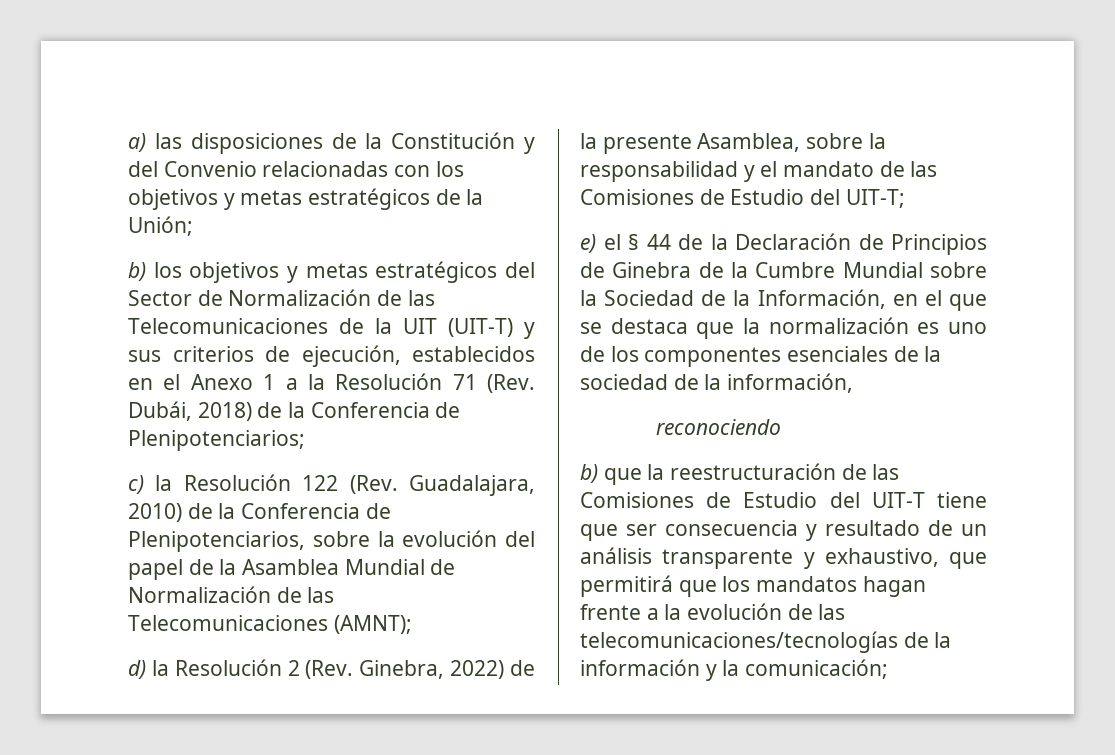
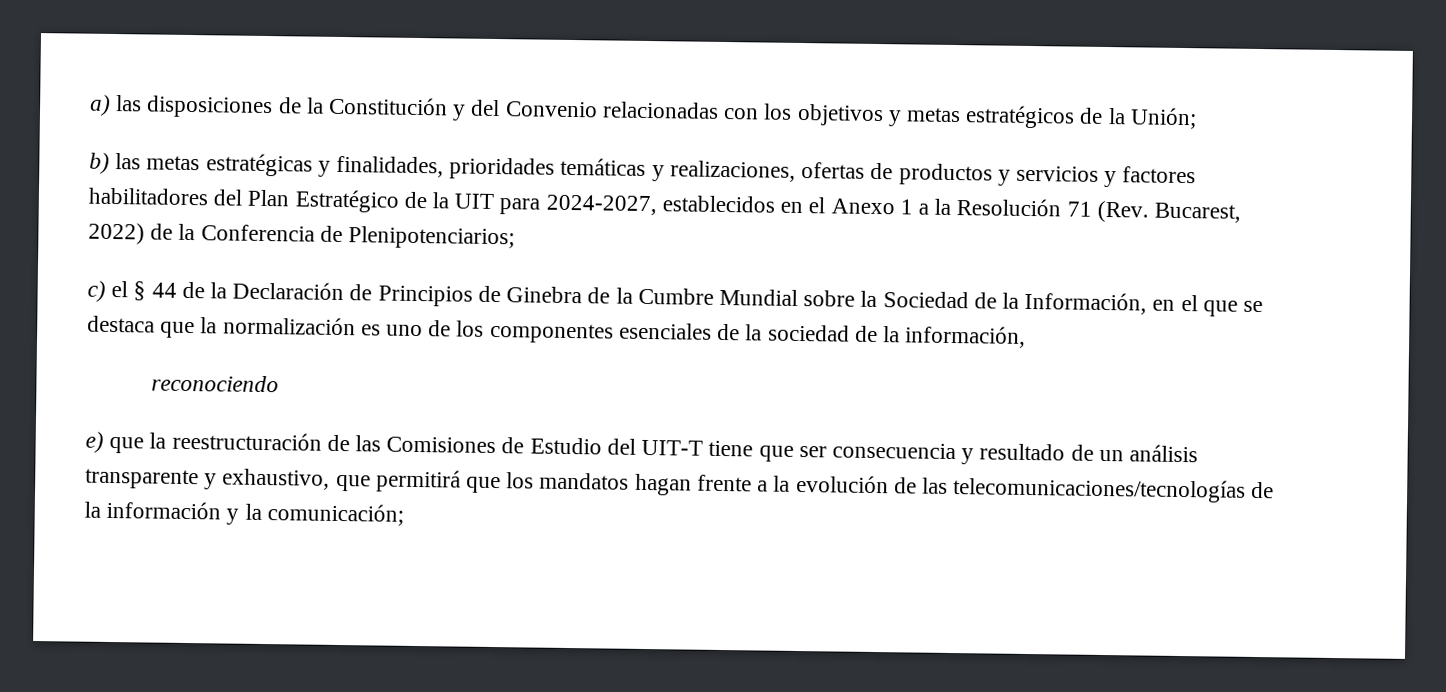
[153,261,535,283] [128,289,435,306] [128,318,535,339] [128,345,401,367] los objetivos y metas estratégicos del Sector de Normalización de las Telecomunicaciones de la UIT (UIT-T) y sus criterios de ejecución, -> [115,153,1197,188] [88,187,657,216] las metas estratégicas y finalidades, prioridades temáticas y realizaciones, ofertas de productos y servicios y factores habilitadores del Plan Estratégico de la UIT para 2024-2027,
[128,401,252,421] Dubái, 2018) -> [1153,202,1241,223] [88,222,145,245] Bucarest, 2022)
[155,474,535,496] [128,503,391,522] [128,530,535,552] [128,559,456,580] [128,586,335,603] [128,615,412,634] [128,659,535,679] [580,133,886,154] [580,161,938,182] [580,189,905,208] [580,234,596,253] la Resolución 122 (Rev. Guadalajara, 2010) de la Conferencia de Plenipotenciarios, sobre la evolución del papel de la Asamblea Mundial de Normalización de las Telecomunicaciones (AMNT); // d) la Resolución 2 (Rev. Ginebra, 2022) de la presente Asamblea, sobre la responsabilidad y el mandato de las Comisiones de Estudio del UIT-T; // e) -> (106, 291) none
[580,464,598,483] b) -> [85,431,104,453] e)

